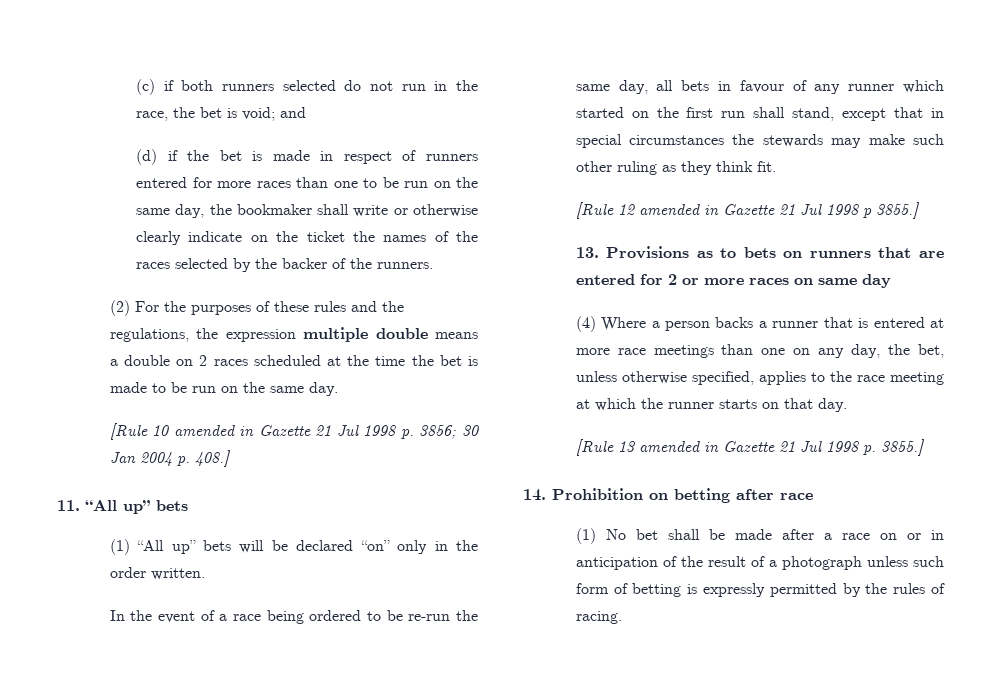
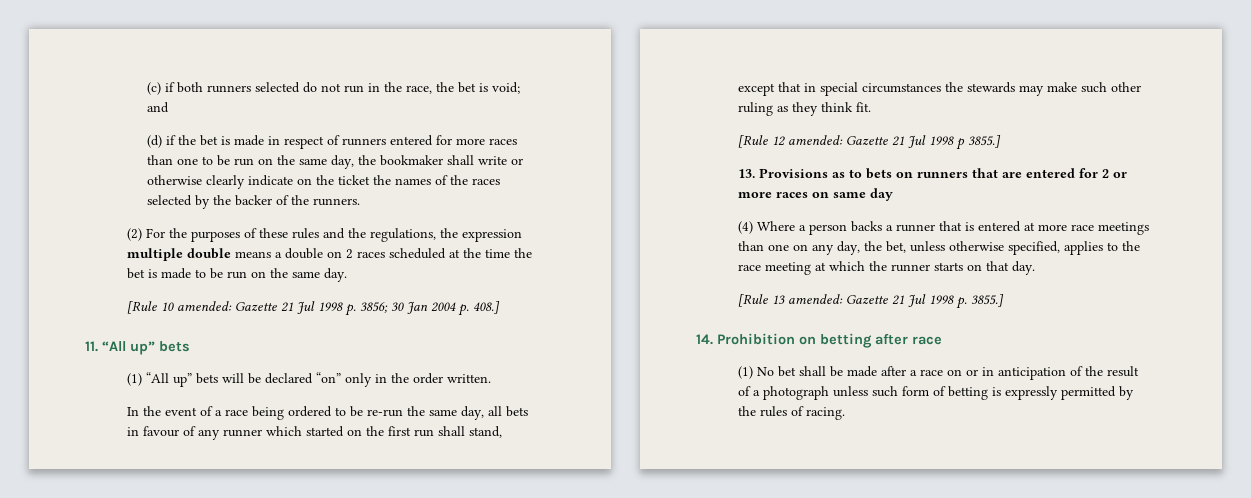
[173,425,255,436] amended in -> [176,301,232,311] amended:
[638,204,719,215] amended in -> [787,135,843,145] amended:
[638,441,719,452] amended in -> [787,294,843,304] amended:

